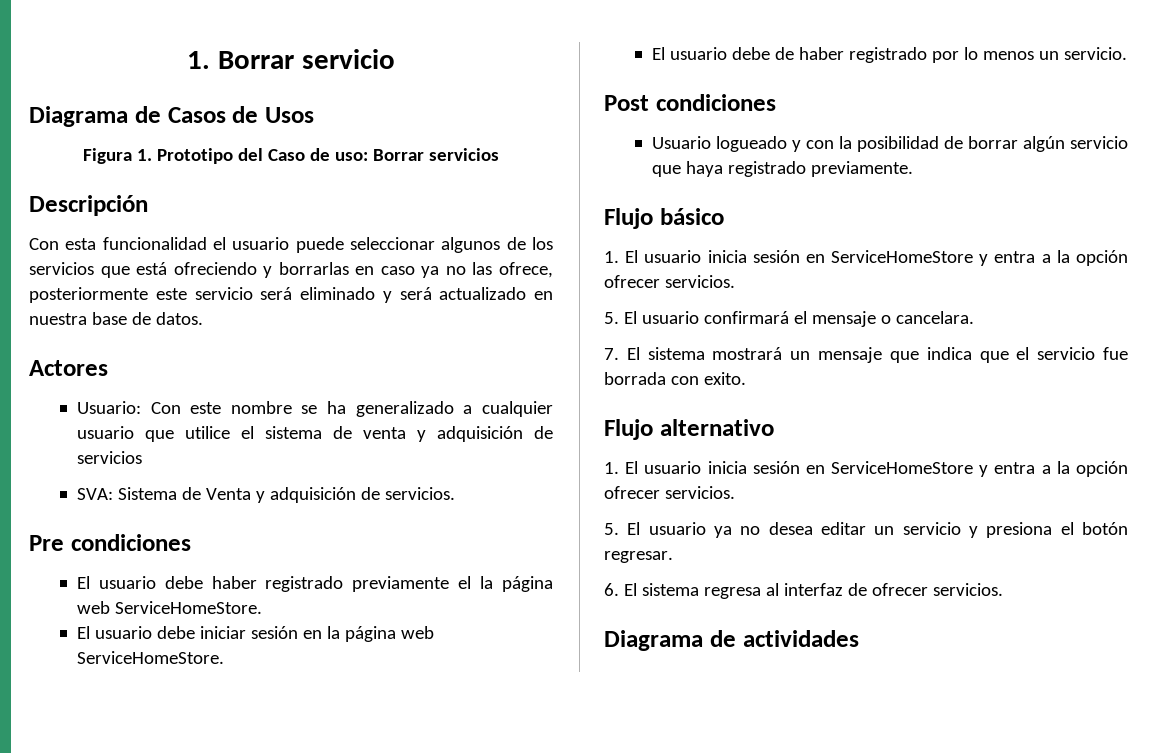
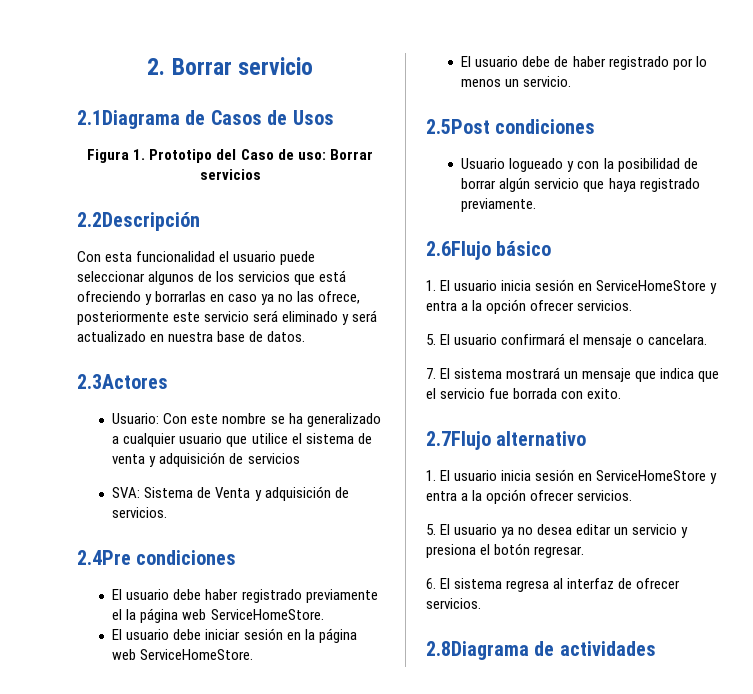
[187,51,211,69] 1. -> [147,58,166,75] 2.
[29,106,128,127] Diagrama -> [77,110,180,129] 2.1Diagrama
[29,195,148,216] Descripción -> [77,212,200,231] 2.2Descripción
[29,360,108,376] Actores -> [77,374,168,389] 2.3Actores
[29,535,64,551] Pre -> [77,550,131,565] 2.4Pre
[604,95,649,111] Post -> [426,119,490,134] 2.5Post
[604,208,653,229] Flujo -> [426,241,491,260] 2.6Flujo
[604,419,653,440] Flujo -> [426,431,491,450] 2.7Flujo
[604,630,703,651] Diagrama -> [426,641,529,660] 2.8Diagrama

